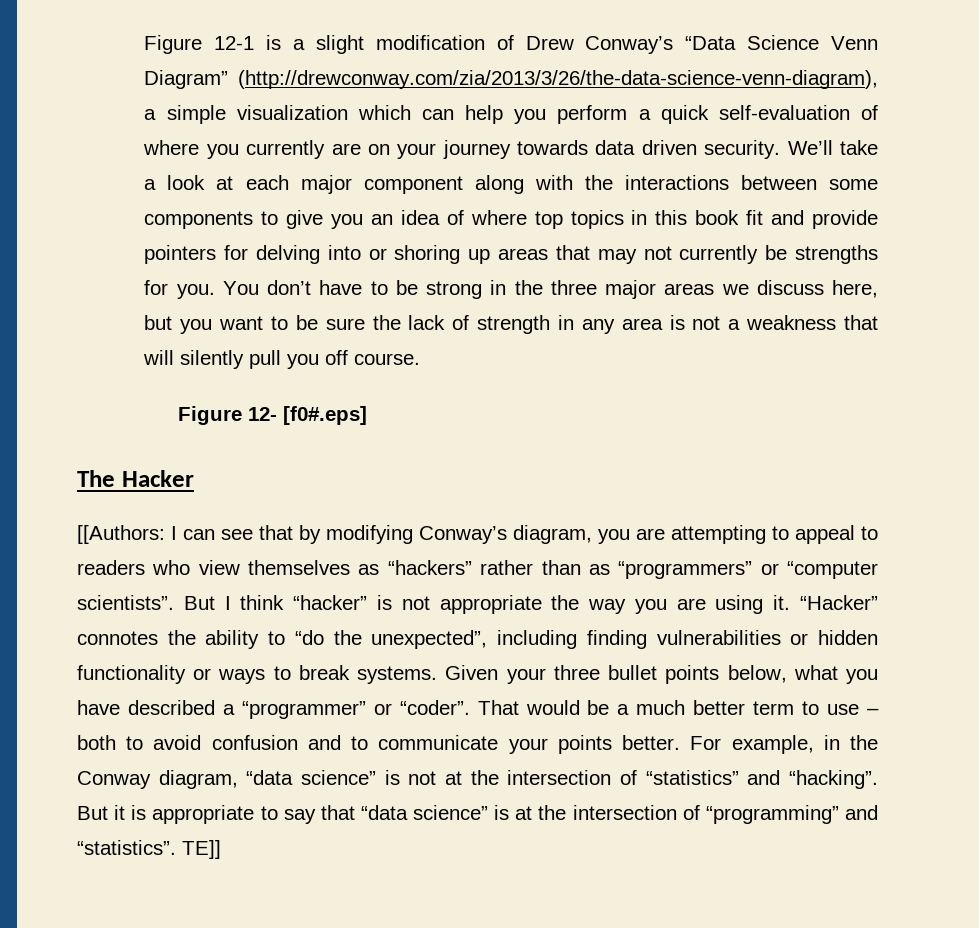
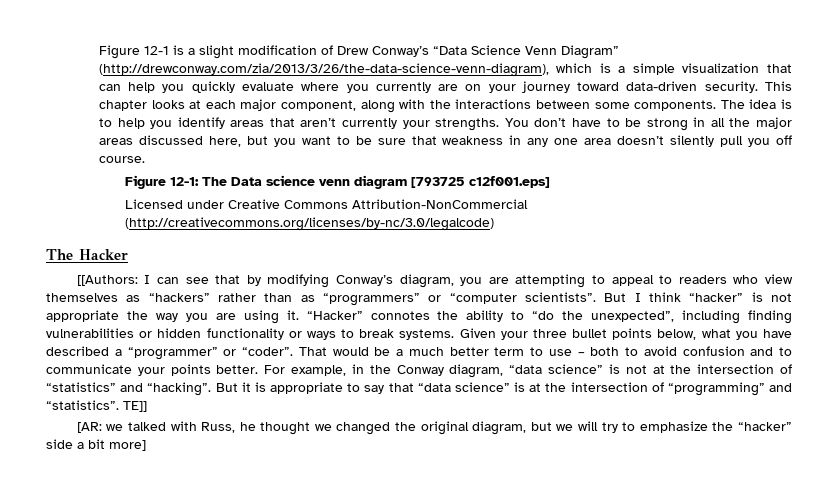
(878, 79) none -> [556,63,611,73] which is
[357,105,411,120] which -> [766,64,792,73] that
[557,105,878,124] perform a quick self-evaluation of -> [191,81,295,93] quickly evaluate
[517,140,878,159] [144,175,206,190] towards data driven security. We’ll take a look -> [577,81,792,93] [98,100,185,111] toward data-driven security. This chapter looks
[363,176,463,194] component -> [280,100,356,111] component,
[144,210,879,229] [144,245,878,264] [144,280,215,299] components to give you an idea of where top topics in this book fit and provide pointers for delving into or shoring up areas that may not currently be strengths for you. -> [634,99,792,111] [98,117,500,131] components. The idea is to help you identify areas that aren’t currently your strengths.
[514,280,824,299] the three major areas we discuss -> [710,117,792,129] [98,135,203,145] all the major areas discussed
[372,315,879,334] [143,350,175,365] the lack of strength in any area is not a weakness that will -> [411,135,665,147] that weakness in any one area doesn’t
[248,406,368,425] 12- [f0#.eps] -> [170,175,551,189] [125,199,529,209] [125,217,495,231] 12-1: The Data science venn diagram [793725 c12f001.eps] // Licensed under Creative Commons Attribution-NonCommercial (http://creativecommons.org/licenses/by-nc/3.0/legalcode)
(221, 849) none -> [76,421,792,435] [46,439,146,451] // [AR: we talked with Russ, he thought we changed the original diagram, but we will try to emphasize the “hacker” side a bit more]

